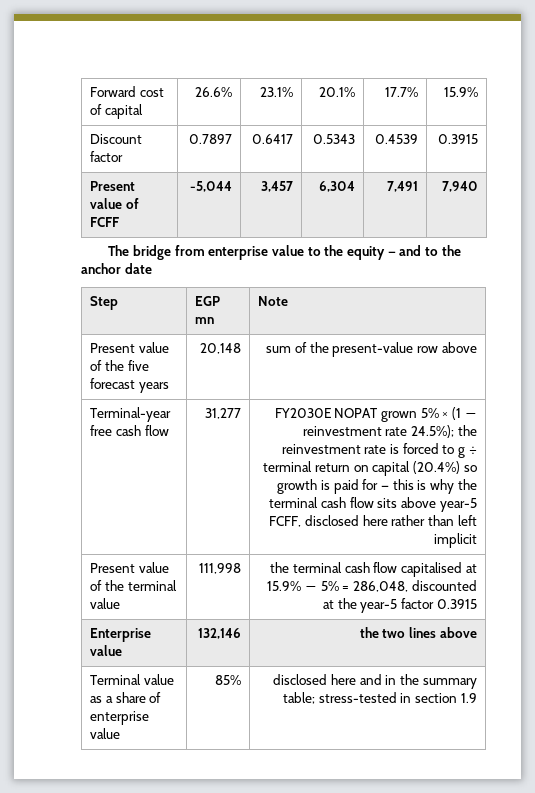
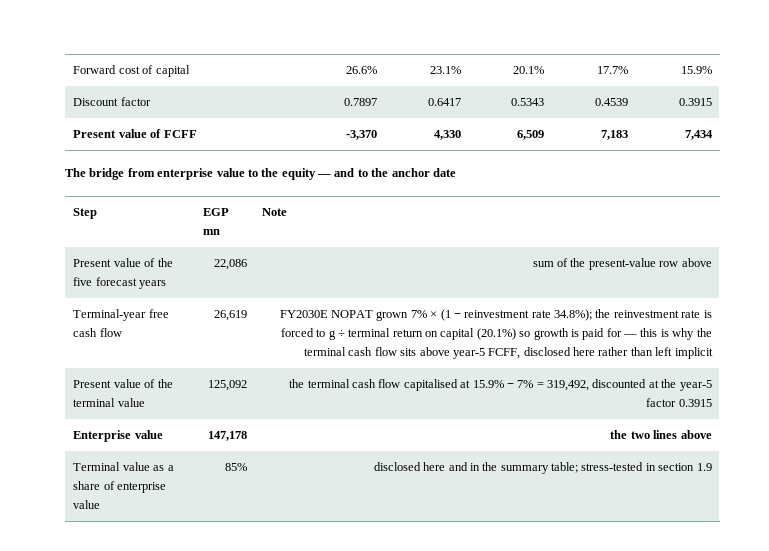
[189,181,232,192] [260,181,293,192] [318,181,355,192] [386,181,418,192] [441,181,478,192] -5,044 | 3,457 | 6,304 | 7,491 | 7,940 -> [345,130,377,140] [433,130,461,140] [516,130,544,140] [600,130,628,140] [684,130,713,140] -3,370 | 4,330 | 6,509 | 7,183 | 7,434
[199,343,241,354] 20,148 -> [213,259,247,270] 22,086
[204,408,241,419] 31,277 -> [213,310,247,321] 26,619
[420,408,439,418] 5% -> [410,310,427,318] 7%
[410,425,454,438] 24.5%); -> [554,309,593,321] 34.8%);
[412,461,460,474] (20.4%) -> [476,328,516,340] (20.1%)
[198,563,241,574] 111,998 -> [207,380,247,391] 125,092
[320,581,408,592] 5% = 286,048, -> [517,380,590,391] 7% = 319,492,
[197,628,241,639] 132,146 -> [207,431,247,441] 147,178

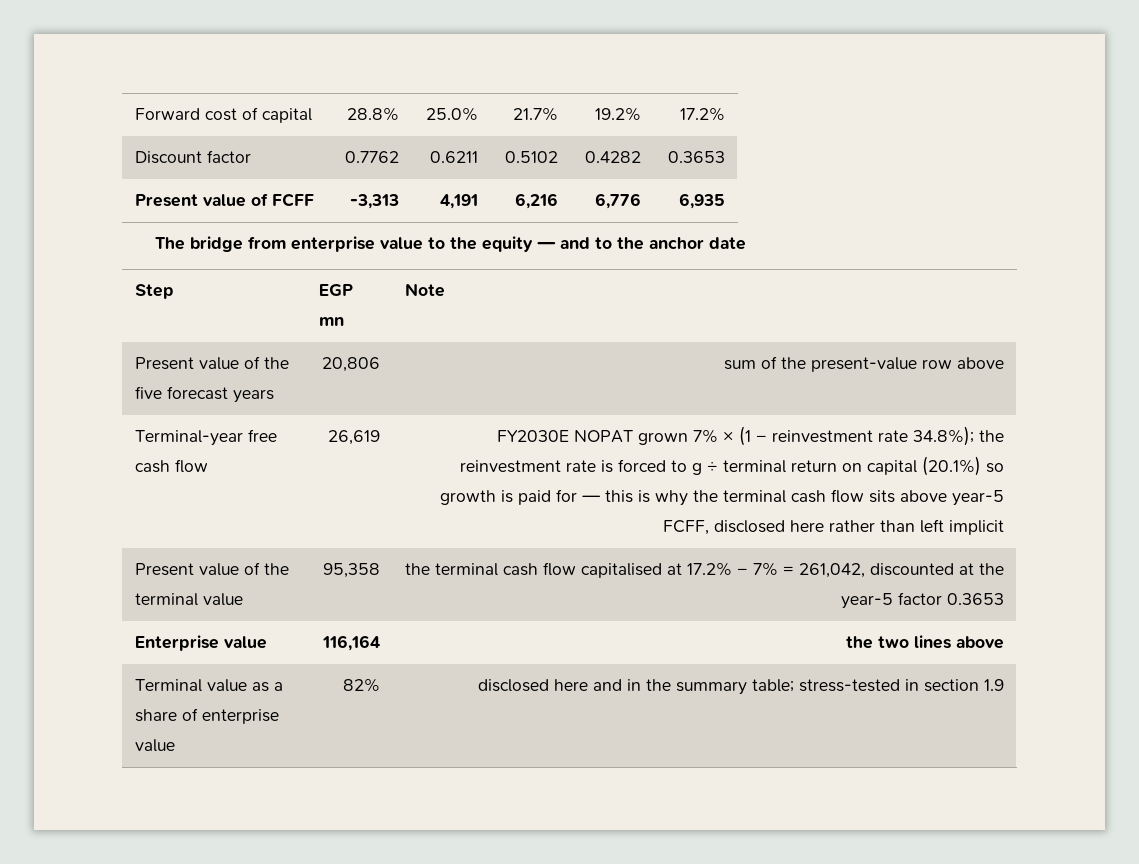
[345,66,377,74] [429,66,461,74] [512,66,544,74] [596,66,628,74] [680,66,712,74] [73,97,151,106] [343,98,377,106] [427,98,461,106] [510,98,544,106] [594,98,628,106] [678,98,712,106] 26.6% | 23.1% | 20.1% | 17.7% | 15.9% // Discount factor | 0.7897 | 0.6417 | 0.5343 | 0.4539 | 0.3915 -> [347,107,400,121] [426,107,479,121] [513,107,559,121] [595,107,642,121] [680,107,726,121] [134,150,251,164] [345,151,400,163] [430,151,479,163] [505,151,559,163] [585,151,642,163] [668,151,726,163] 28.8% | 25.0% | 21.7% | 19.2% | 17.2% // Discount factor | 0.7762 | 0.6211 | 0.5102 | 0.4282 | 0.3653
[345,130,377,140] [433,130,461,140] [516,130,544,140] [600,130,628,140] [684,130,713,140] -3,370 | 4,330 | 6,509 | 7,183 | 7,434 -> [350,194,400,209] [440,194,479,209] [515,193,559,209] [595,193,642,209] [679,193,726,209] -3,313 | 4,191 | 6,216 | 6,776 | 6,935
[213,259,247,270] 22,086 -> [322,357,381,372] 20,806
[207,380,247,391] 125,092 -> [323,563,381,578] 95,358
[472,380,504,388] 15.9% -> [687,562,733,576] 17.2%
[547,380,590,391] 319,492, -> [799,563,866,578] 261,042,
[678,399,712,407] 0.3915 -> [947,593,1005,605] 0.3653
[207,431,247,441] 147,178 -> [322,635,381,651] 116,164
[224,463,247,471] 85% -> [343,678,381,692] 82%

